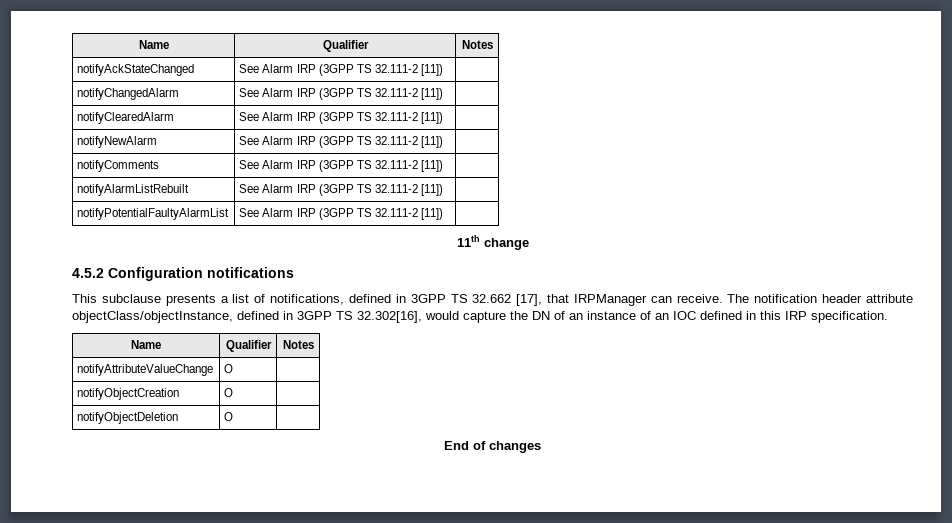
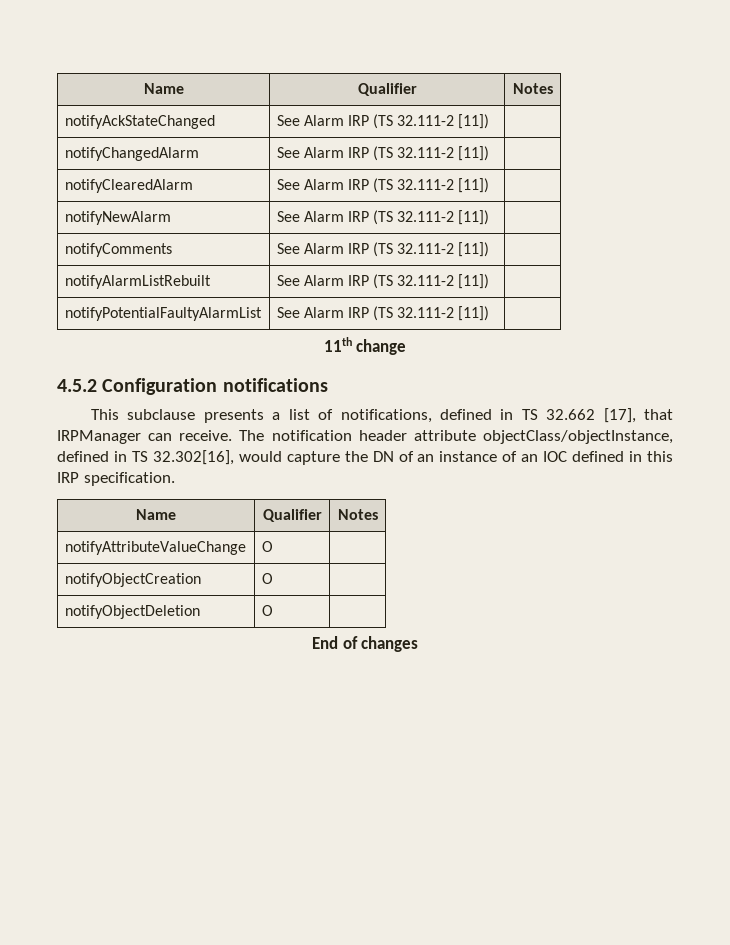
[318,64,372,76] (3GPP TS -> [373,114,394,129] (TS
[318,88,372,100] (3GPP TS -> [373,146,394,161] (TS
[318,112,372,124] (3GPP TS -> [373,178,394,193] (TS
[318,136,372,148] (3GPP TS -> [373,210,394,225] (TS
[318,160,372,172] (3GPP TS -> [373,242,394,257] (TS
[318,184,372,196] (3GPP TS -> [373,274,394,289] (TS
[318,208,372,220] (3GPP TS -> [373,306,394,321] (TS
[410,294,446,303] 3GPP -> (514, 414) none
[297,311,332,320] 3GPP -> (127, 456) none

